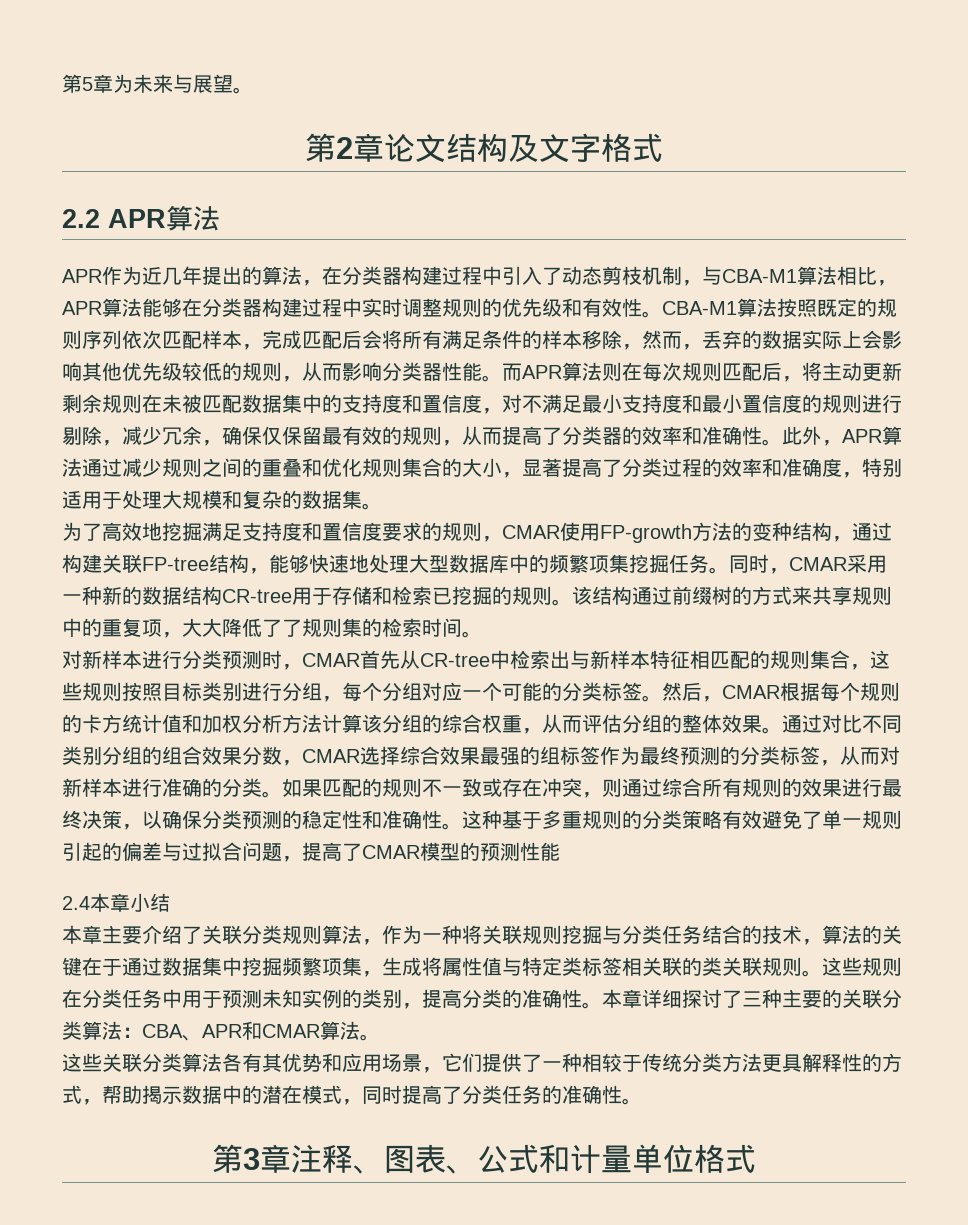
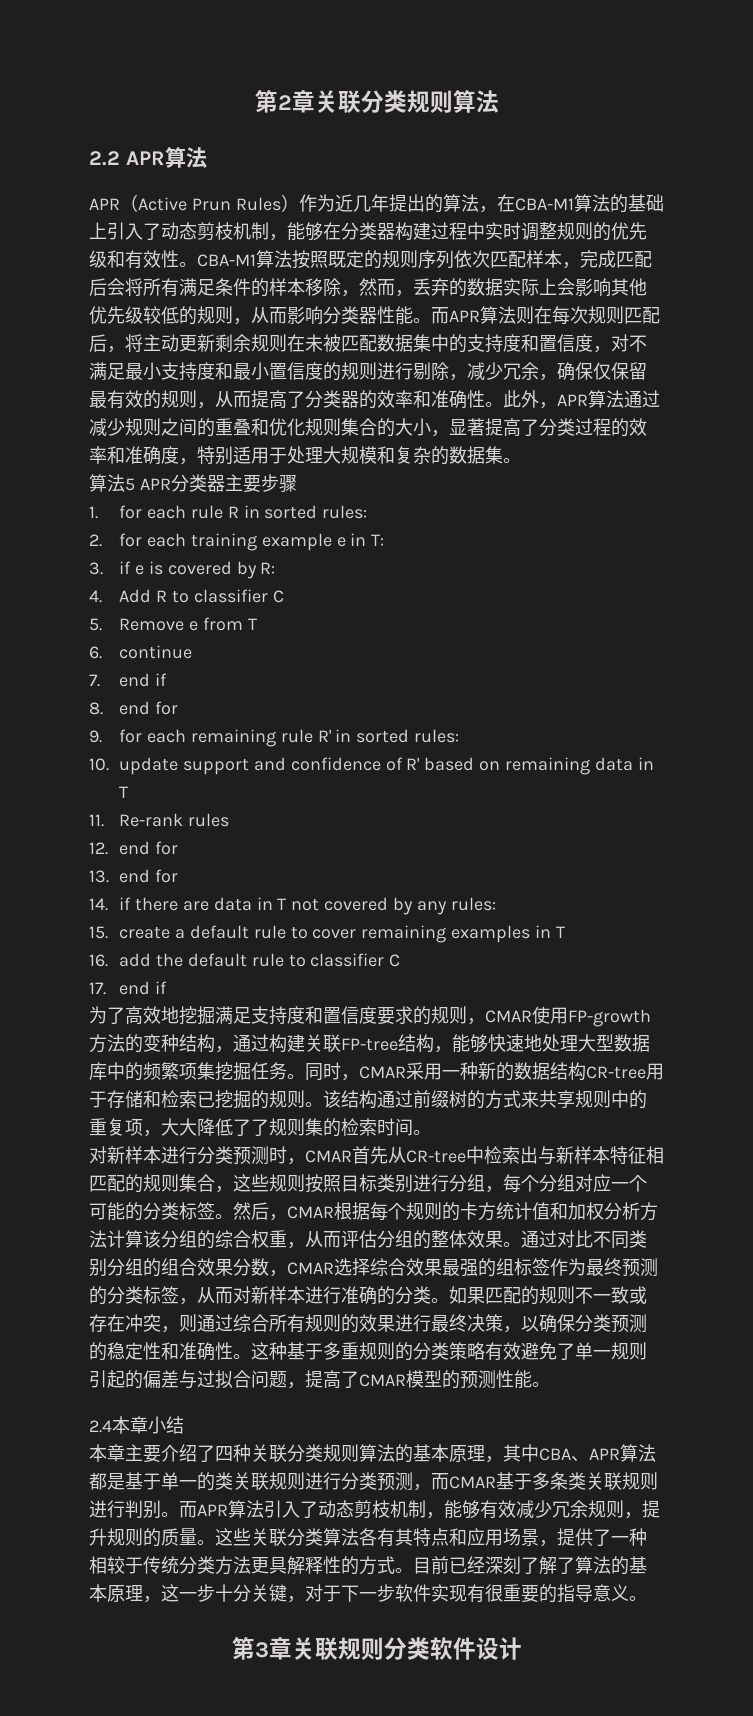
[62,74,253,94] [305,133,663,163] 第5章为未来与展望。 // 第2章论文结构及文字格式 -> [254,90,499,113] 第2章关联分类规则算法
(102, 276) none -> [120,194,299,212] （Active Prun Rules）
[342,266,897,286] [62,298,142,317] 分类器构建过程中引入了动态剪枝机制，与CBA-M1算法相比，APR算法 -> [514,194,664,213] [89,222,287,241] CBA-M1算法的基础上引入了动态剪枝机制，
(382, 506) none -> [89,474,297,493] [89,505,368,519] [89,533,385,551] [89,561,276,579] [89,589,284,603] [89,617,257,631] [89,645,193,659] [89,673,168,687] [89,701,179,715] [89,729,460,747] [89,757,654,775] [119,786,129,798] [89,813,230,827] [89,841,179,855] [89,869,179,883] [89,897,496,915] [89,925,565,943] [89,953,401,967] [89,981,168,995] // 算法5 APR分类器主要步骤 // 1. for each rule R in sorted rules: // 2. for each training example e in T: // 3. if e is covered by R: // 4. Add R to classifier C // 5. Remove e from T // 6. continue // 7. end if // 8. end for // 9. for each remaining rule R' in sorted rules: // 10. update support and confidence of R' based on remaining data in T // 11. Re-rank rules // 12. end for // 13. end for // 14. if there are data in T not covered by any rules: // 15. create a default rule to cover remaining examples in T // 16. add the default rule to classifier C // 17. end if
(560, 851) none -> [532,1382,550,1387] 。
[202,925,902,945] [62,957,902,977] [62,989,902,1009] [62,1021,380,1041] 关联分类规则算法，作为一种将关联规则挖掘与分类任务结合的技术，算法的关键在于通过数据集中挖掘频繁项集，生成将属性值与特定类标签相关联的类关联规则。这些规则在分类任务中用于预测未知实例的类别，提高分类的准确性。本章详细探讨了三种主要的关联分类算法：CBA、APR和CMAR算法。 // -> [215,1444,656,1463] [89,1472,658,1491] [89,1500,660,1519] [89,1528,215,1547] 四种关联分类规则算法的基本原理，其中CBA、APR算法都是基于单一的类关联规则进行分类预测，而CMAR基于多条类关联规则进行判别。而APR算法引入了动态剪枝机制，能够有效减少冗余规则，提升规则的质量。
[282,1053,322,1072] 优势 -> [413,1528,449,1546] 特点
[442,1053,482,1072] 它们 -> (557, 1543) none
[82,1085,642,1105] [212,1144,756,1174] ，帮助揭示数据中的潜在模式，同时提高了分类任务的准确性。 // 第3章注释、图表、公式和计量单位格式 -> [395,1556,647,1575] [89,1584,647,1603] [231,1637,522,1660] 。目前已经深刻了解了算法的基本原理，这一步十分关键，对于下一步软件实现有很重要的指导意义。 // 第3章关联规则分类软件设计

